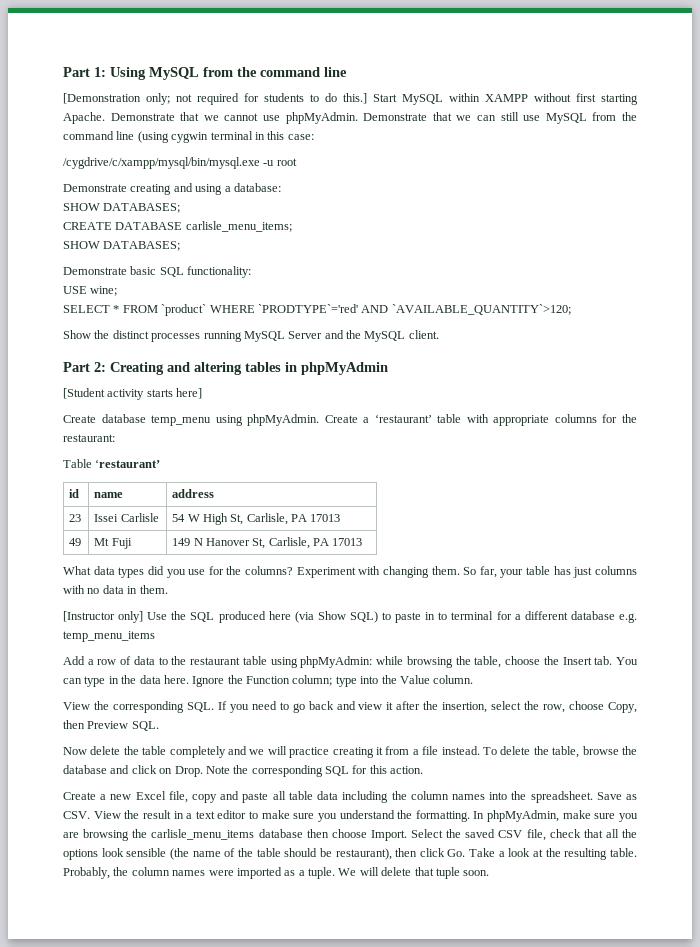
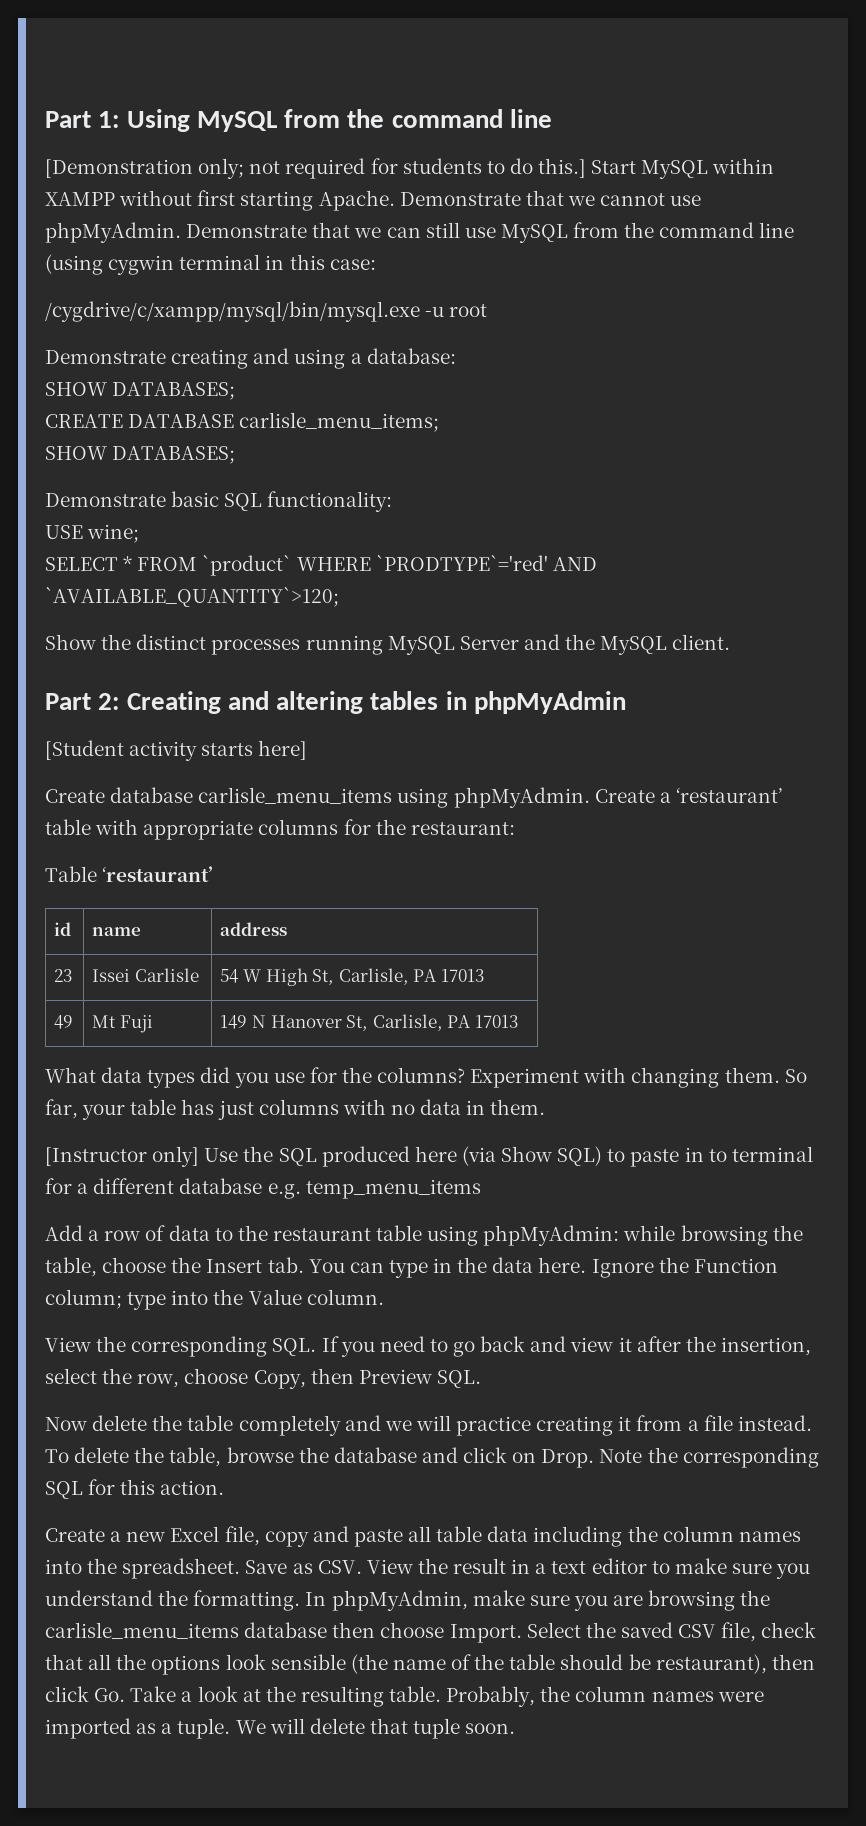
[151,415,212,426] temp_menu -> [198,787,393,804] carlisle_menu_items

